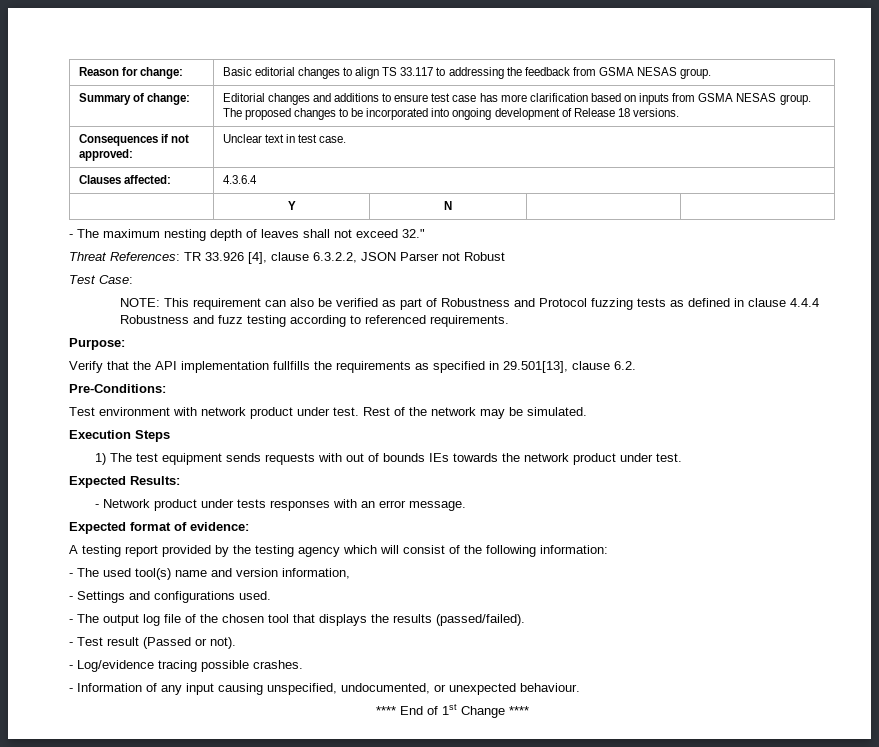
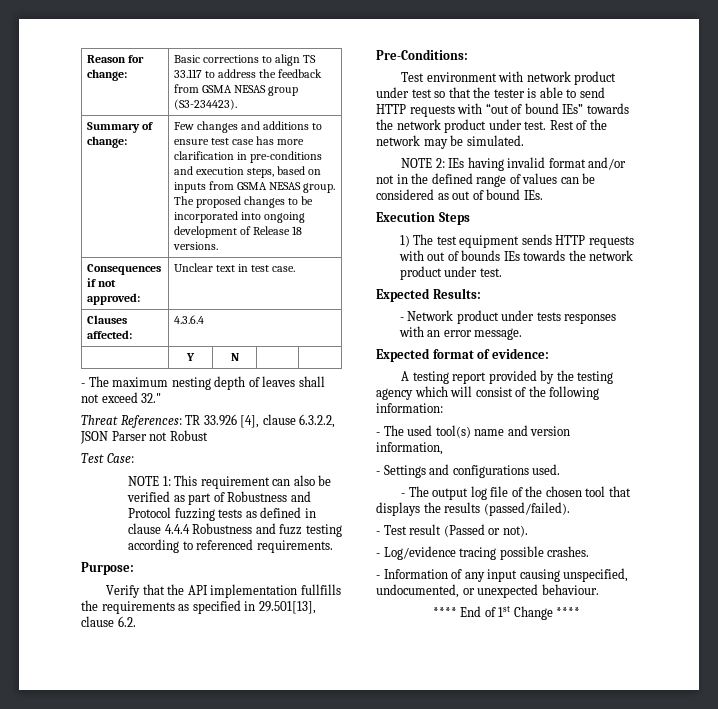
[254,67,340,79] editorial changes -> [202,55,259,63] corrections
[448,67,504,79] addressing -> [217,69,256,78] address
[680,68,712,79] group. -> [268,86,299,96] [173,99,237,110] group (S3-234423).
[222,93,265,102] Editorial -> [173,122,194,130] Few
(588, 97) none -> [236,151,322,163] [173,166,274,178] in pre-conditions and execution steps,
[120,298,161,307] NOTE: -> [128,476,171,486] NOTE 1:
(330, 411) none -> [411,87,605,98] [376,103,629,117] [376,119,522,133] test so that the tester is able to send HTTP requests with “out of bound IEs” towards the network product under
(587, 411) none -> [401,157,627,171] [376,173,596,187] [376,189,543,200] // NOTE 2: IEs having invalid format and/or not in the defined range of values can be considered as out of bound IEs.
(261, 457) none -> [555,235,586,245] HTTP

